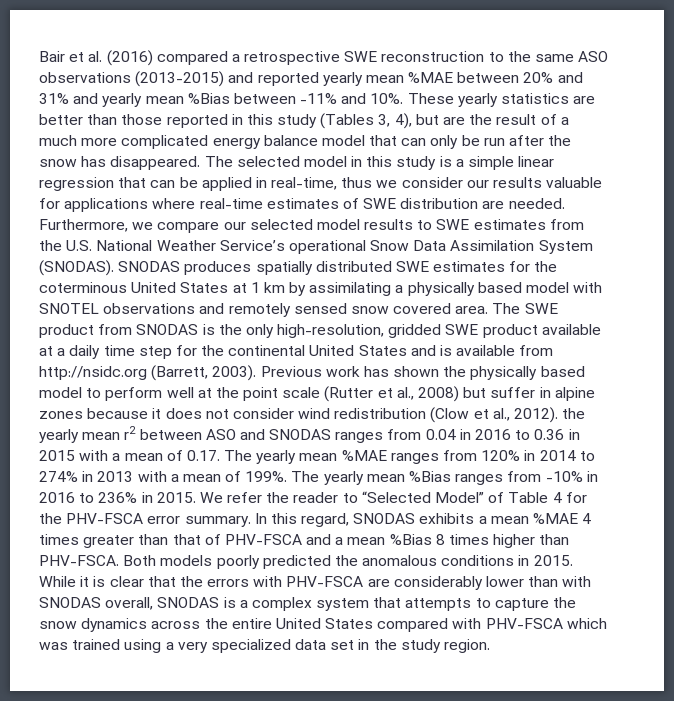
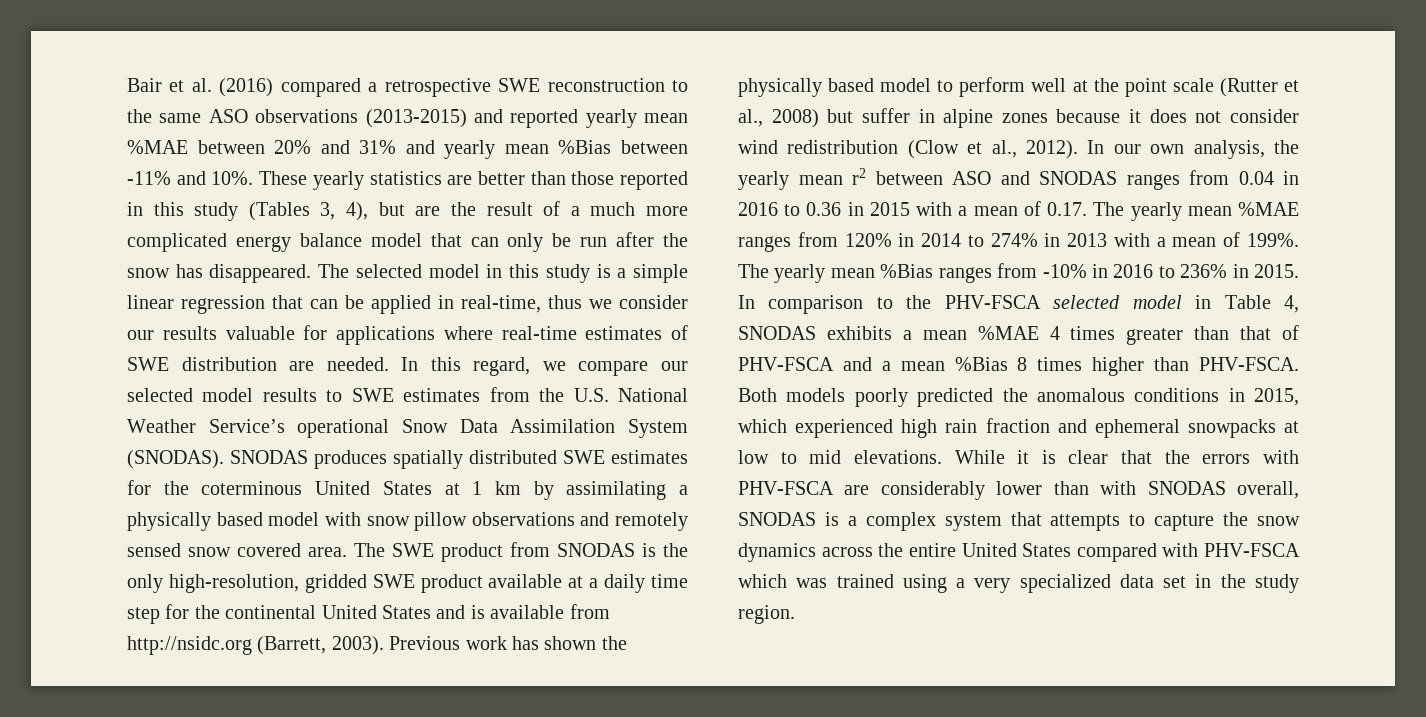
[39,219,128,232] Furthermore, -> [401,357,531,376] In this regard,
[39,303,99,314] SNOTEL -> [366,512,468,531] snow pillow
(559, 415) none -> [1087,140,1265,159] In our own analysis,
[199,491,587,503] [39,513,350,527] We refer the reader to “Selected Model” of Table 4 for the PHV-FSCA error summary. In this regard, -> [738,295,1299,314] In comparison to the PHV-FSCA selected model in Table 4,
[533,555,573,566] 2015. -> [1254,388,1299,406] [738,418,1299,438] [738,450,942,464] 2015, which experienced high rain fraction and ephemeral snowpacks at low to mid elevations.

